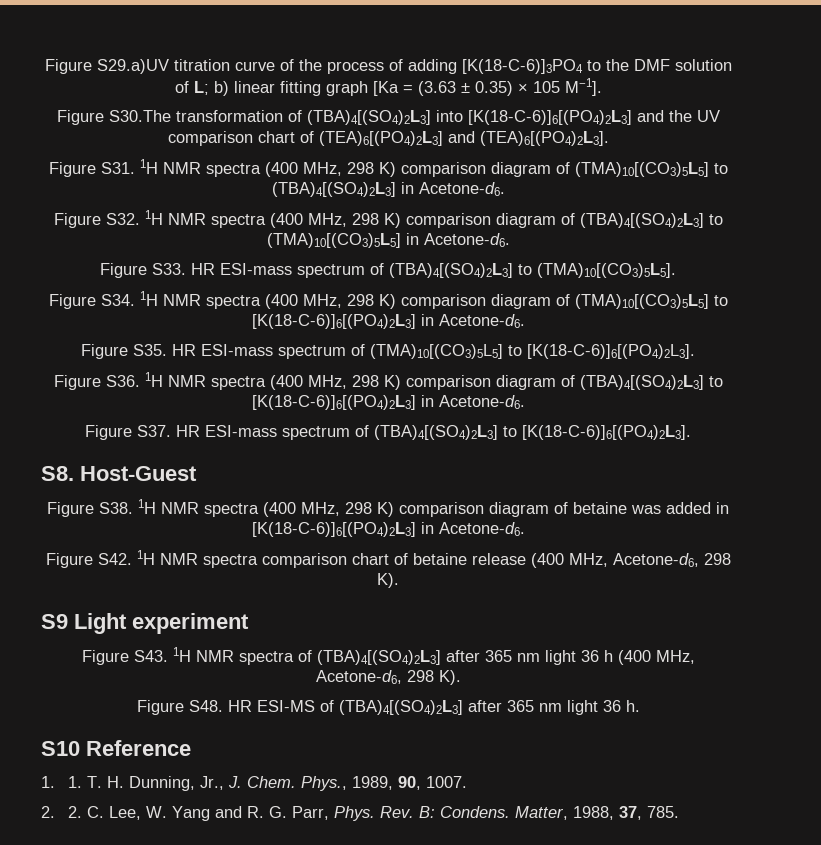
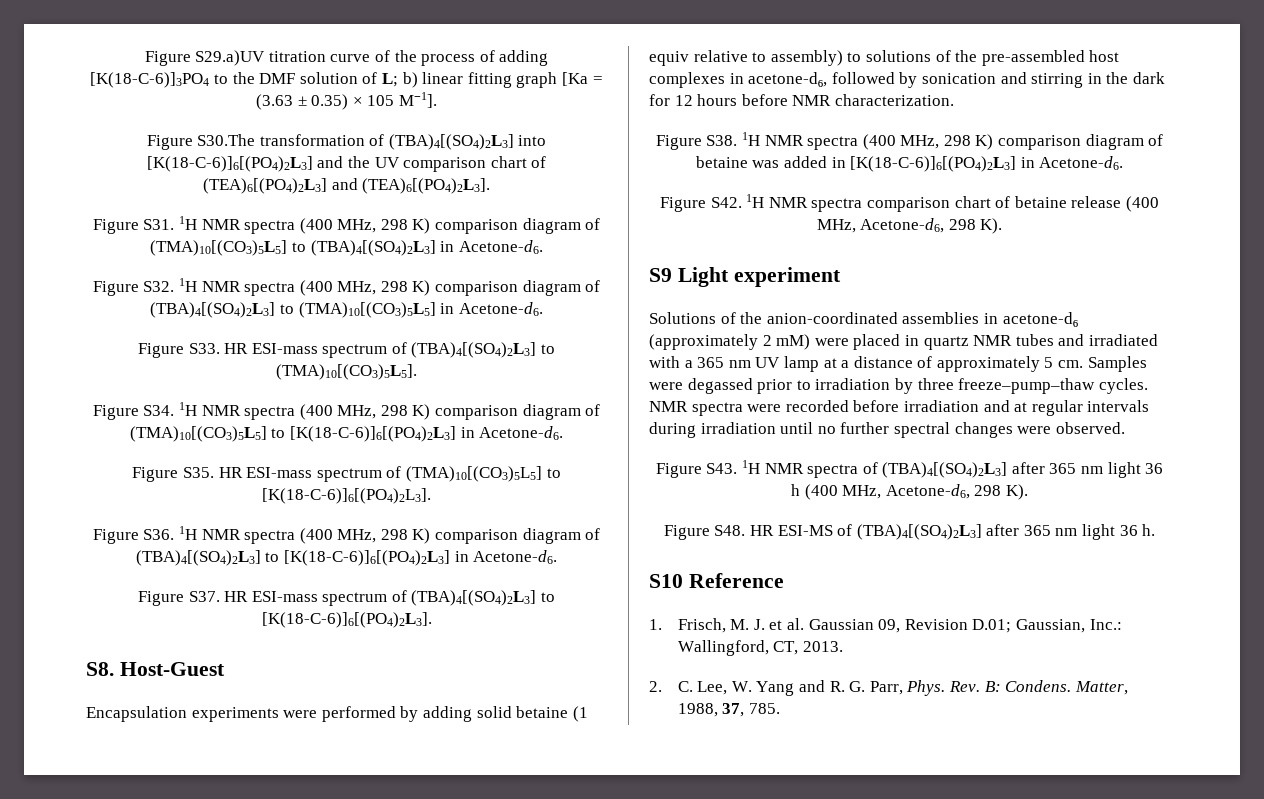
(197, 473) none -> [86,706,588,722] [649,50,1120,66] [649,72,1165,88] [649,94,954,106] // Encapsulation experiments were performed by adding solid betaine (1 equiv relative to assembly) to solutions of the pre-assembled host complexes in acetone-d₆, followed by sonication and stirring in the dark for 12 hours before NMR characterization.
(249, 623) none -> [649,312,1078,327] [649,334,1158,350] [649,356,1147,372] [649,378,1148,394] [649,400,1150,416] [649,422,1125,438] // Solutions of the anion-coordinated assemblies in acetone-d₆ (approximately 2 mM) were placed in quartz NMR tubes and irradiated with a 365 nm UV lamp at a distance of approximately 5 cm. Samples were degassed prior to irradiation by three freeze–pump–thaw cycles. NMR spectra were recorded before irradiation and at regular intervals during irradiation until no further spectral changes were observed.
[68,776,468,791] [41,806,83,818] 1. T. H. Dunning, Jr., J. Chem. Phys., 1989, 90, 1007. // 2. 2. -> [677,618,1122,633] [677,640,843,656] [649,681,662,692] Frisch, M. J. et al. Gaussian 09, Revision D.01; Gaussian, Inc.: Wallingford, CT, 2013. // 2.

